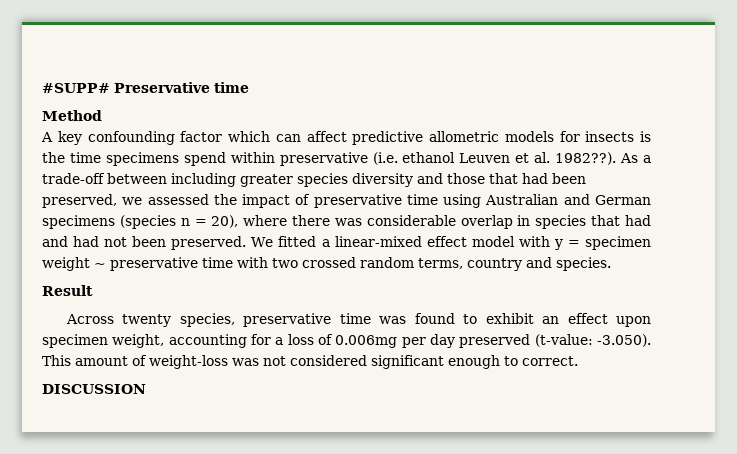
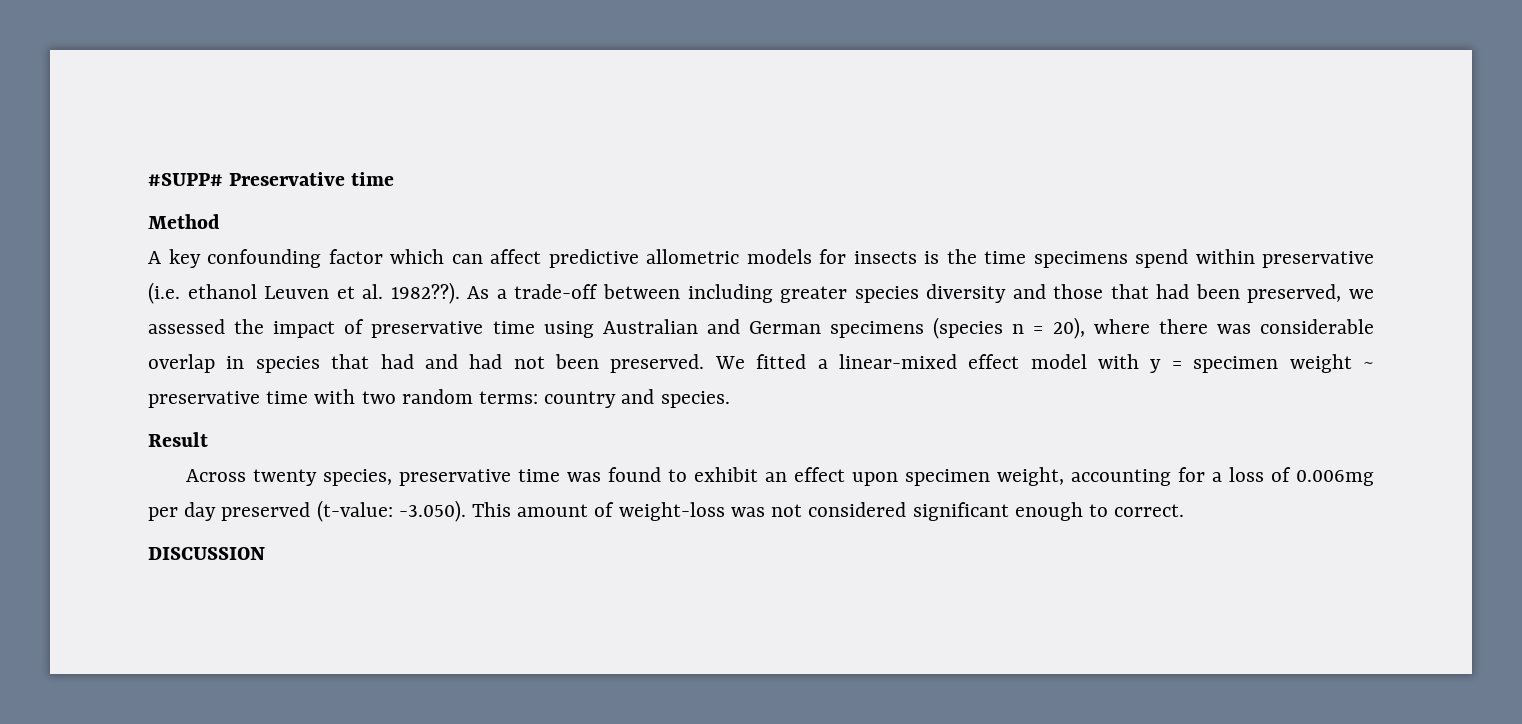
[302,257,463,269] crossed random terms, -> [401,389,539,404] random terms:

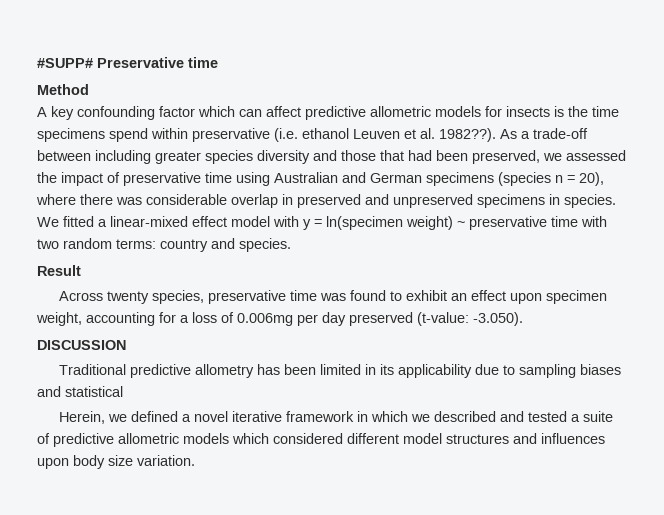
[255,354,705,373] species that had and had not been preserved. -> [297,194,616,208] preserved and unpreserved specimens in species.
[1193,354,1352,373] specimen weight -> [326,216,453,230] ln(specimen weight)
[472,502,1185,521] [148,547,265,560] This amount of weight-loss was not considered significant enough to correct. // DISCUSSION -> [37,340,126,350] [58,364,621,378] [37,386,123,397] [58,411,613,424] [37,433,605,447] [37,455,195,469] // DISCUSSION // Traditional predictive allometry has been limited in its applicability due to sampling biases and statistical // Herein, we defined a novel iterative framework in which we described and tested a suite of predictive allometric models which considered different model structures and influences upon body size variation.

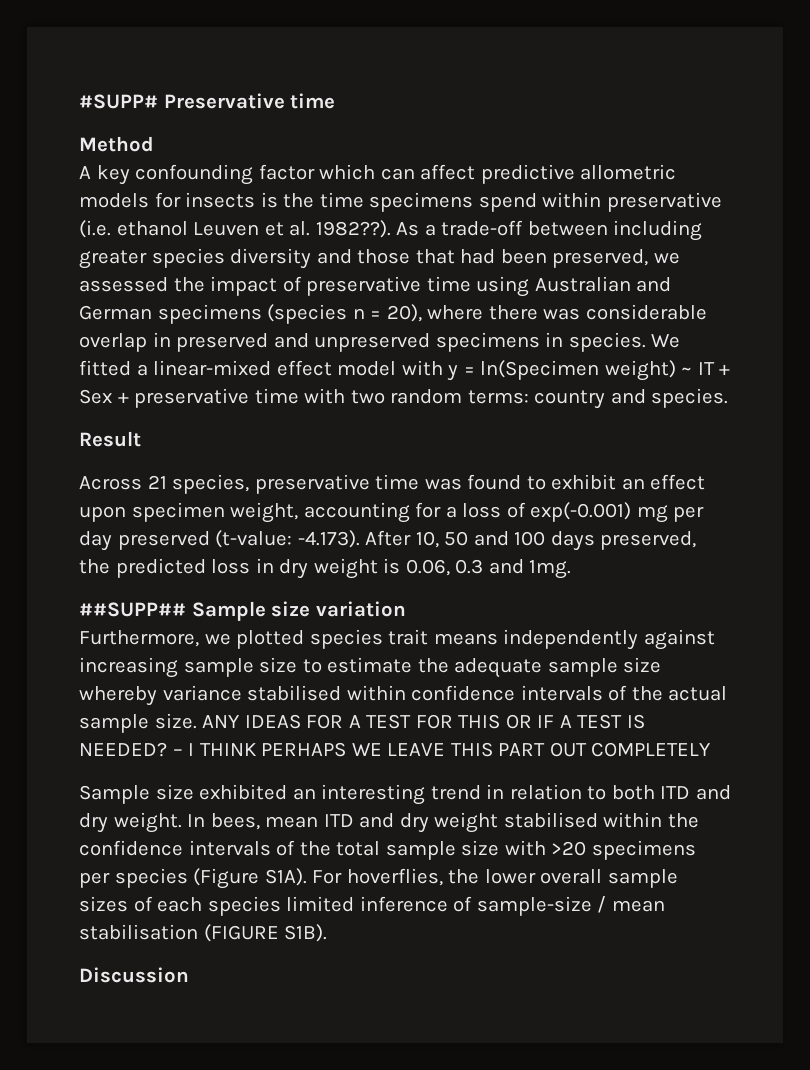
[326,216,403,230] ln(specimen -> [480,360,600,380] ln(Specimen
(465, 224) none -> [697,362,731,375] [79,389,129,404] IT + Sex +
[106,291,149,304] twenty -> [147,475,167,489] 21
[237,313,293,326] 0.006mg -> [530,502,668,523] exp(-0.001) mg
[473,312,523,326] [37,340,126,350] [58,364,621,378] [37,386,123,397] [58,411,613,424] [37,433,605,447] [37,455,195,469] -3.050). // DISCUSSION // Traditional predictive allometry has been limited in its applicability due to sampling biases and statistical // Herein, we defined a novel iterative framework in which we described and tested a suite of predictive allometric models which considered different model structures and influences upon body size variation. -> [297,530,697,551] [79,558,572,579] [79,601,406,621] [79,629,715,650] [79,657,662,678] [79,685,728,706] [79,713,645,733] [79,742,712,757] [79,784,731,805] [79,812,699,833] [79,840,696,860] [79,868,678,889] [79,896,665,916] [79,924,328,942] [79,967,189,983] -4.173). After 10, 50 and 100 days preserved, the predicted loss in dry weight is 0.06, 0.3 and 1mg. // ##SUPP## Sample size variation // Furthermore, we plotted species trait means independently against increasing sample size to estimate the adequate sample size whereby variance stabilised within confidence intervals of the actual sample size. ANY IDEAS FOR A TEST FOR THIS OR IF A TEST IS NEEDED? – I THINK PERHAPS WE LEAVE THIS PART OUT COMPLETELY // Sample size exhibited an interesting trend in relation to both ITD and dry weight. In bees, mean ITD and dry weight stabilised within the confidence intervals of the total sample size with >20 specimens per species (Figure S1A). For hoverflies, the lower overall sample sizes of each species limited inference of sample-size / mean stabilisation (FIGURE S1B). // Discussion

